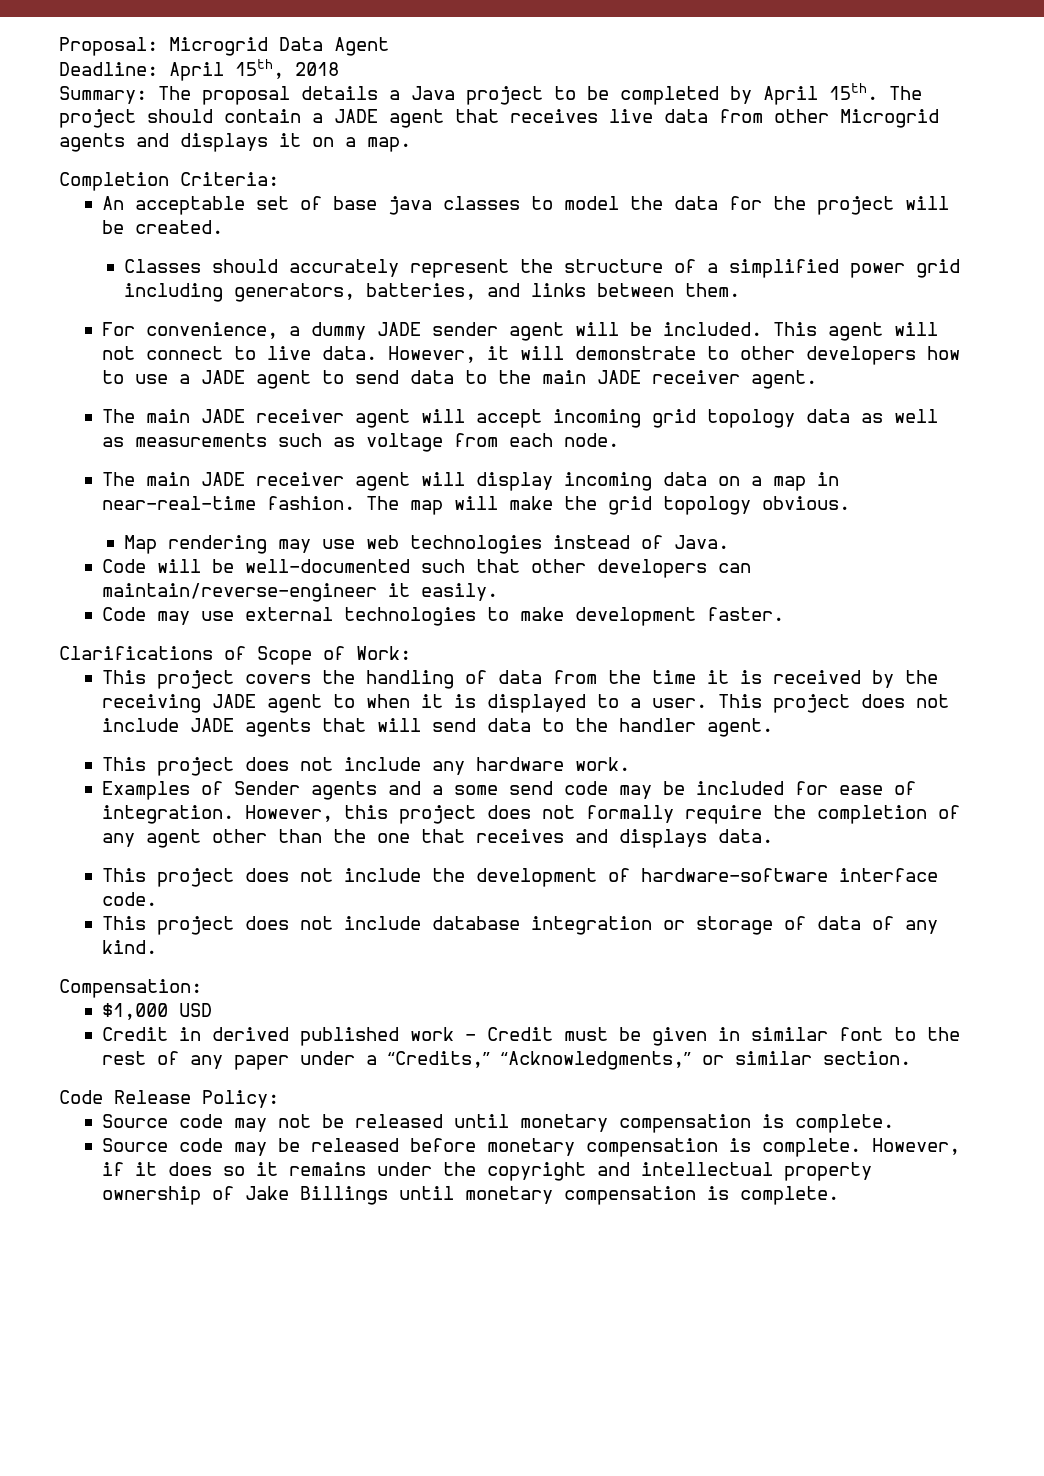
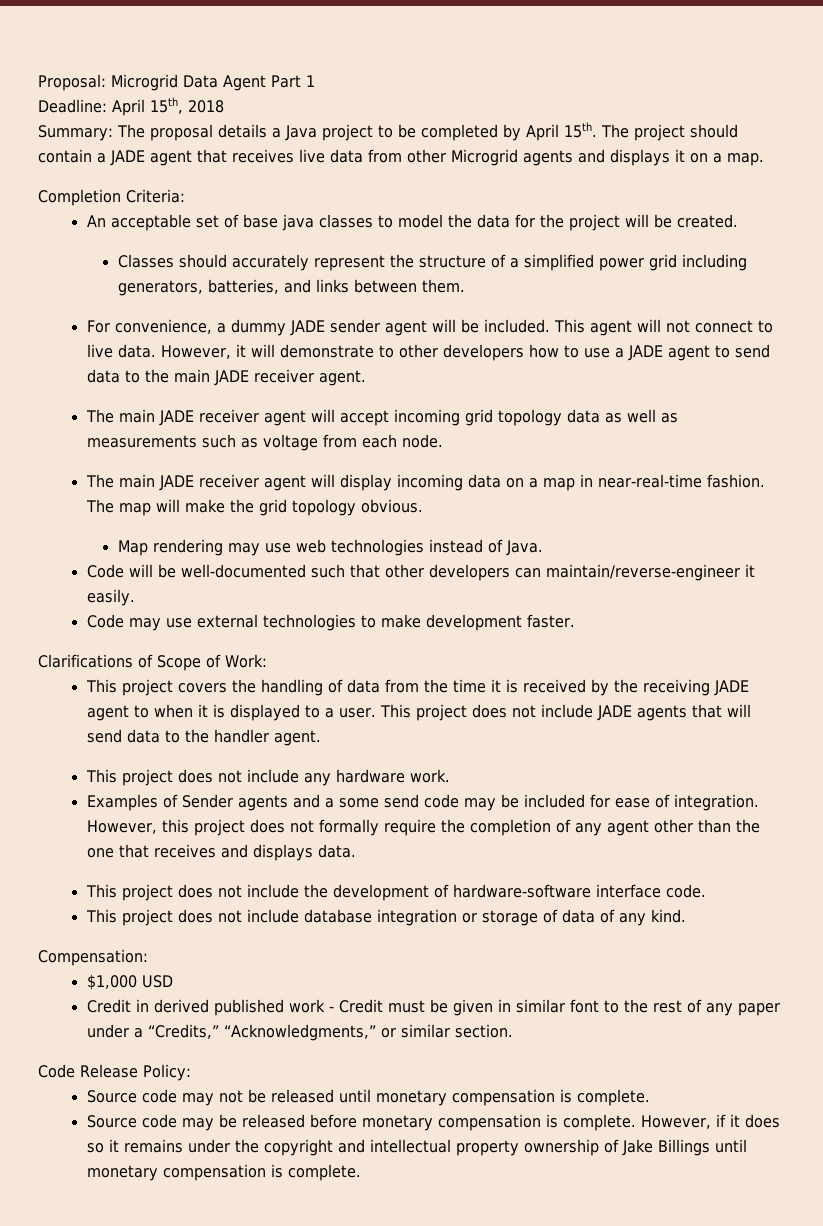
(389, 46) none -> [271,75,315,88] Part 1

